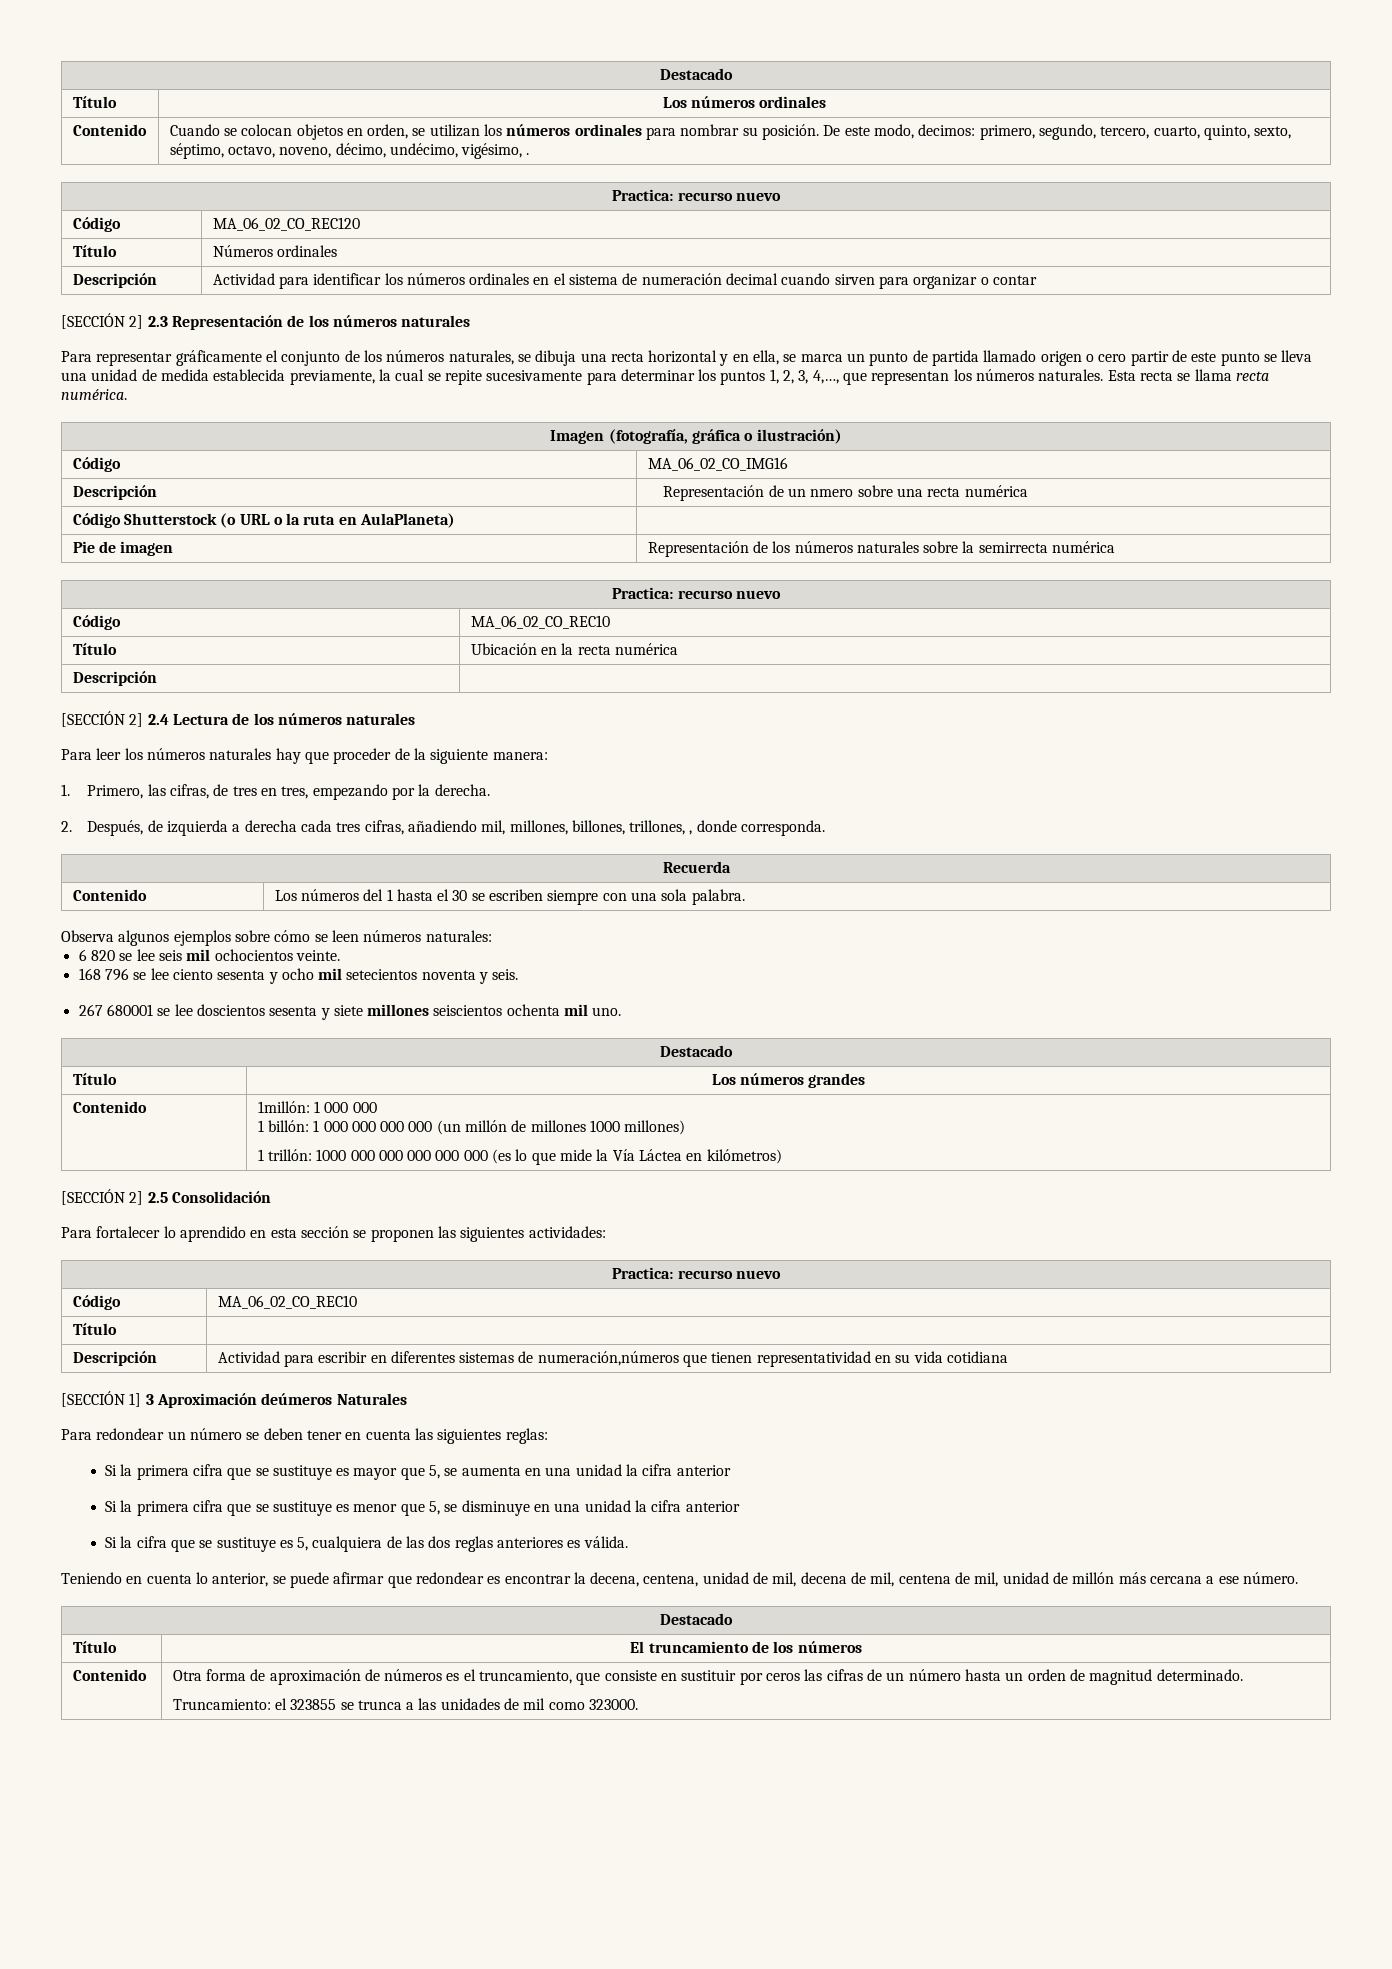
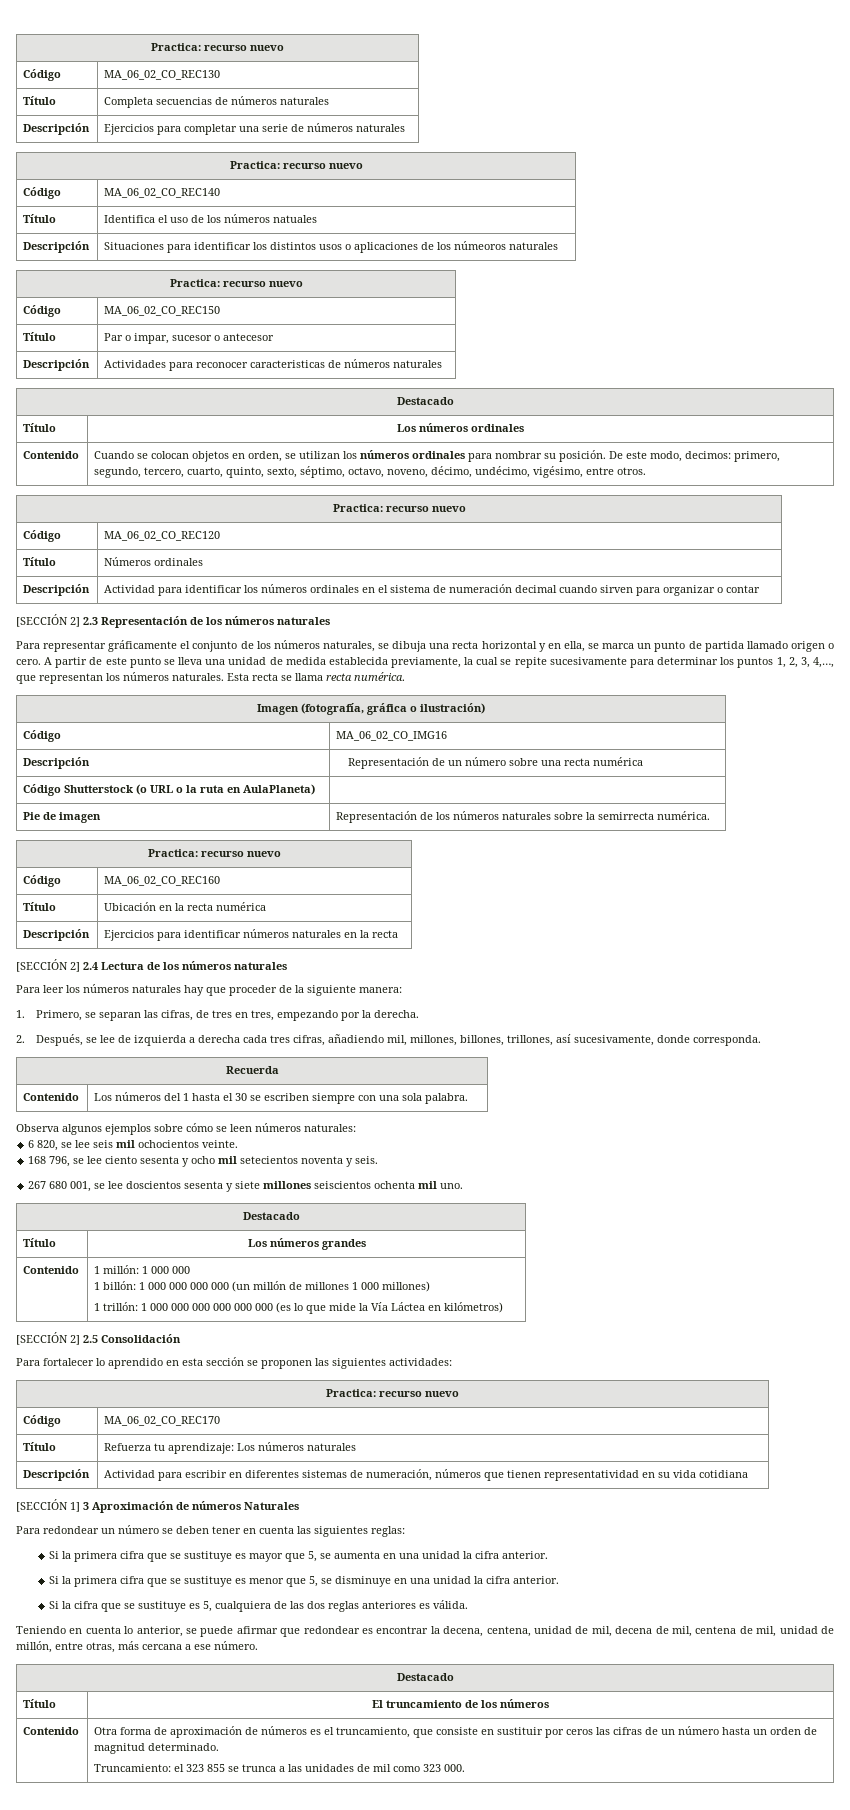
(660, 74) none -> [151,43,284,51] [23,69,62,81] [104,70,221,80] [23,96,57,105] [104,96,330,108] [23,123,91,135] [104,123,406,135] [229,161,363,169] [23,187,62,199] [104,188,221,198] [23,214,57,223] [104,214,318,223] [23,241,91,253] [104,241,559,253] [169,279,303,287] [23,305,62,317] [104,306,221,316] [23,332,57,341] [104,333,275,344] [23,359,91,371] [104,359,443,371] Practica: recurso nuevo // Código | MA_06_02_CO_REC130 // Título | Completa secuencias de números naturales // Descripción | Ejercicios para completar una serie de números naturales // Practica: recurso nuevo // Código | MA_06_02_CO_REC140 // Título | Identifica el uso de los números natuales // Descripción | Situaciones para identificar los distintos usos o aplicaciones de los númeoros naturales // Practica: recurso nuevo // Código | MA_06_02_CO_REC150 // Título | Par o impar, sucesor o antecesor // Descripción | Actividades para reconocer caracteristicas de números naturales //
[526,153,530,155] . -> [586,467,647,475] entre otros.
[1098,354,1127,362] cero -> [16,657,53,665] cero. A
[810,489,854,497] nmero -> [465,757,507,766] número
[1052,541,1116,553] [612,587,781,599] [72,615,121,630] [470,615,610,629] numérica // Practica: recurso nuevo // Código | MA_06_02_CO_REC10 -> [657,811,711,820] [147,849,281,857] [23,875,62,887] [104,876,221,886] numérica. // Practica: recurso nuevo // Código | MA_06_02_CO_REC160
(157, 678) none -> [104,929,399,941] Ejercicios para identificar números naturales en la recta
(144, 792) none -> [85,1012,142,1021] se separan
(144, 828) none -> [86,1035,116,1043] se lee
[689,830,693,835] , -> [556,1034,655,1046] así sucesivamente,
[90,950,115,961] 820 -> [37,1140,59,1151] 820,
[104,968,129,981] 796 -> [49,1156,71,1167] 796,
[106,1004,153,1016] 680001 -> [49,1181,92,1192] 680 001,
[257,1101,310,1113] 1millón: -> [94,1265,140,1274] 1 millón:
[590,1120,621,1132] 1000 -> [352,1282,380,1290] 1 000
[316,1149,347,1161] 1000 -> [141,1303,169,1311] 1 000
[217,1295,357,1309] [72,1323,117,1335] MA_06_02_CO_REC10 // Título | -> [104,1416,221,1426] [23,1442,57,1451] [104,1442,357,1454] MA_06_02_CO_REC170 // Título | Refuerza tu aprendizaje: Los números naturales
[537,1351,679,1366] numeración,números -> [366,1469,482,1481] numeración, números
[261,1393,333,1405] deúmeros -> [176,1501,241,1510] de números
[676,1465,731,1476] anterior -> [501,1551,548,1559] anterior.
[685,1501,740,1512] anterior -> [512,1576,559,1584] anterior.
[1072,1572,1115,1584] millón -> [16,1641,115,1653] millón, entre otras,
[290,1699,337,1710] 323855 -> [186,1764,226,1772] 323 855
[589,1699,639,1710] 323000. -> [423,1764,466,1772] 323 000.

